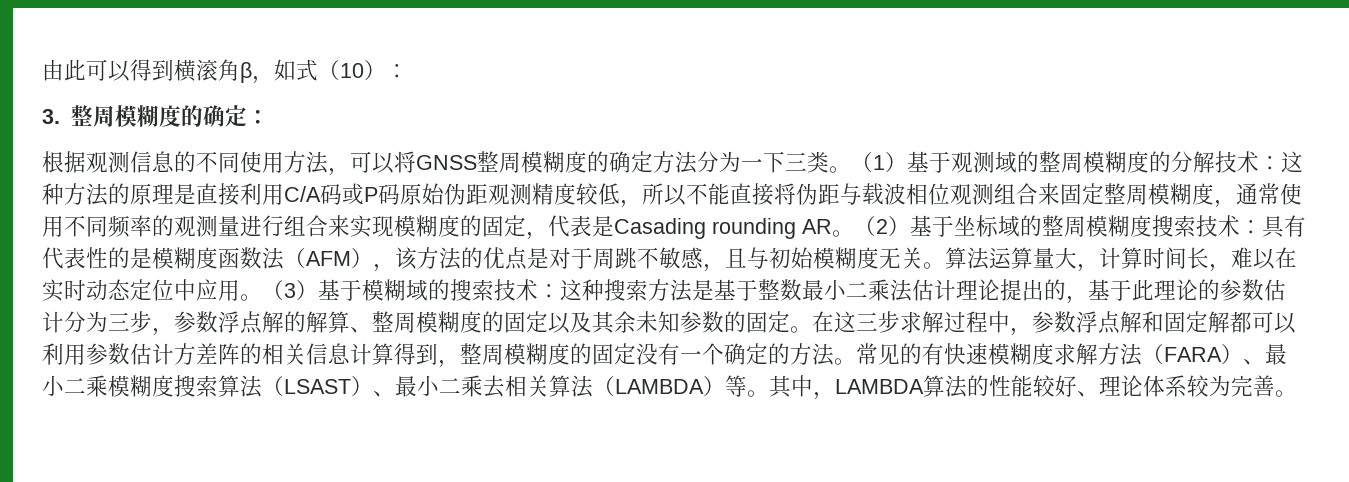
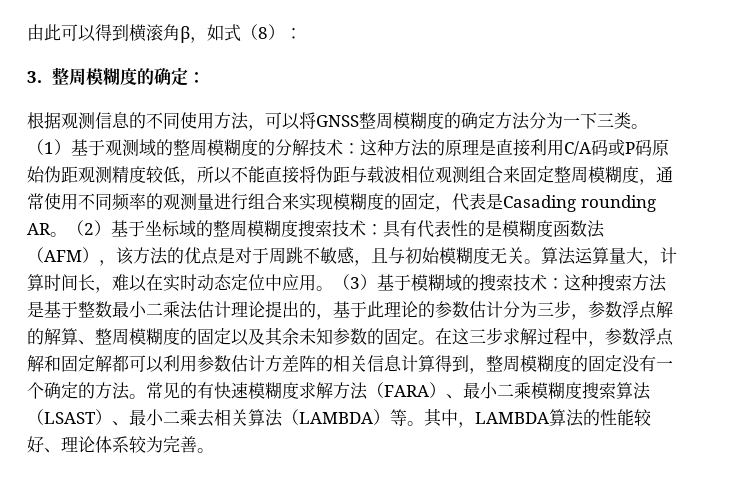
[340,63,364,78] 10 -> [258,27,268,39] 8

